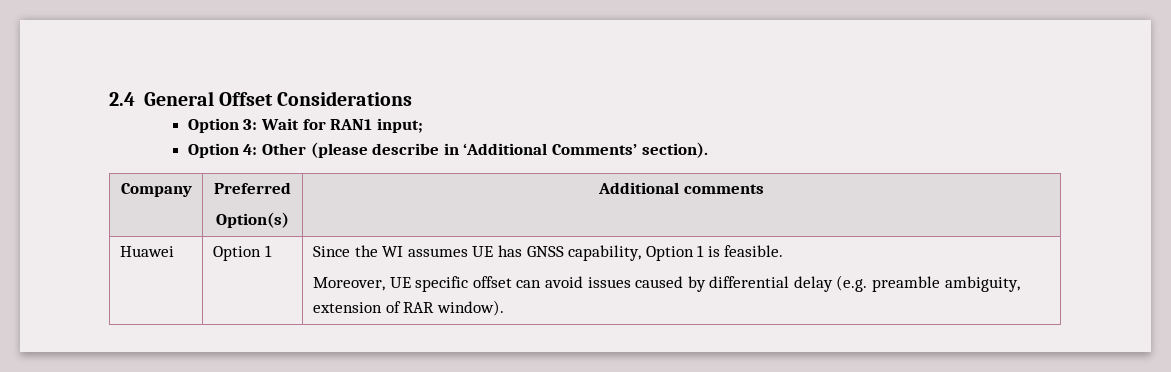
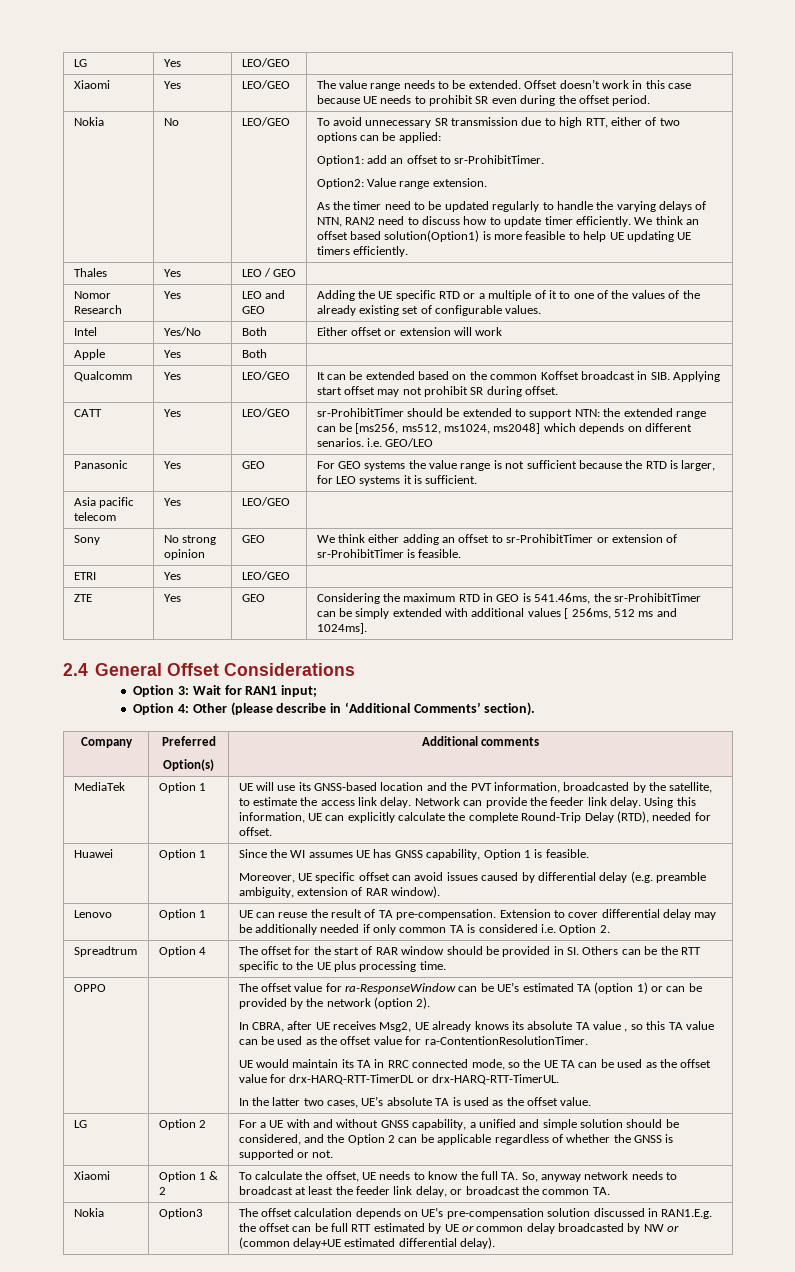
(109, 99) none -> [73,59,87,67] [163,59,181,67] [241,58,290,67] [73,80,110,89] [163,81,181,89] [241,80,290,89] [316,79,692,91] [316,95,651,106] [73,117,104,126] [163,118,179,126] [241,117,290,126] [316,117,680,128] [316,132,441,143] [316,155,545,166] [316,178,487,189] [316,201,707,212] [316,216,700,227] [316,230,692,242] [316,246,408,257] [73,268,107,277] [163,269,181,277] [241,268,297,277] [73,291,111,299] [73,305,122,314] [163,291,181,299] [241,290,285,299] [241,306,265,314] [316,290,700,301] [316,305,542,316] [73,327,97,336] [163,327,201,336] [241,327,267,336] [316,327,503,336] [73,349,105,360] [163,350,181,358] [241,349,267,358] [73,371,132,382] [163,372,181,380] [241,371,290,380] [316,371,721,382] [316,386,559,397] [73,409,102,417] [163,409,181,417] [241,408,290,417] [316,408,706,419] [316,423,692,434] [316,438,434,447] [73,460,128,469] [163,461,181,469] [241,461,265,469] [316,460,716,471] [316,475,478,486] [73,497,134,508] [73,512,116,521] [163,498,181,506] [241,497,290,506] [73,535,100,545] [163,535,216,545] [163,549,205,560] [241,535,265,543] [316,534,678,545] [316,549,462,558] [73,572,96,580] [163,572,181,580] [241,571,290,580] [73,594,92,602] [163,594,181,602] [241,594,265,602] [316,593,701,604] [316,608,677,619] [316,623,367,634] LG | Yes | LEO/GEO | // Xiaomi | Yes | LEO/GEO | The value range needs to be extended. Offset doesn’t work in this case because UE needs to prohibit SR even during the offset period. // Nokia | No | LEO/GEO | To avoid unnecessary SR transmission due to high RTT, either of two options can be applied: // Option1: add an offset to sr-ProhibitTimer. // Option2: Value range extension. // As the timer need to be updated regularly to handle the varying delays of NTN, RAN2 need to discuss how to update timer efficiently. We think an offset based solution(Option1) is more feasible to help UE updating UE timers efficiently. // Thales | Yes | LEO / GEO | // Nomor Research | Yes | LEO and GEO | Adding the UE specific RTD or a multiple of it to one of the values of the already existing set of configurable values. // Intel | Yes/No | Both | Either offset or extension will work // Apple | Yes | Both | // Qualcomm | Yes | LEO/GEO | It can be extended based on the common Koffset broadcast in SIB. Applying start offset may not prohibit SR during offset. // CATT | Yes | LEO/GEO | sr-ProhibitTimer should be extended to support NTN: the extended range can be [ms256, ms512, ms1024, ms2048] which depends on different senarios. i.e. GEO/LEO // Panasonic | Yes | GEO | For GEO systems the value range is not sufficient because the RTD is larger, for LEO systems it is sufficient. // Asia pacific telecom | Yes | LEO/GEO | // Sony | No strong opinion | GEO | We think either adding an offset to sr-ProhibitTimer or extension of sr-ProhibitTimer is feasible. // ETRI | Yes | LEO/GEO | // ZTE | Yes | GEO | Considering the maximum RTD in GEO is 541.46ms, the sr-ProhibitTimer can be simply extended with additional values [ 256ms, 512 ms and 1024ms]. //
(764, 189) none -> [73,782,125,791] [158,782,206,793] [238,782,713,793] [238,797,696,808] [238,811,711,823] [238,827,272,836] // MediaTek | Option 1 | UE will use its GNSS-based location and the PVT information, broadcasted by the satellite, to estimate the access link delay. Network can provide the feeder link delay. Using this information, UE can explicitly calculate the complete Round-Trip Delay (RTD), needed for offset.
(504, 308) none -> [73,910,112,918] [158,909,206,920] [238,909,717,920] [238,924,610,935] [73,946,137,957] [158,946,206,957] [238,946,701,957] [238,961,446,972] [73,984,106,992] [238,982,702,994] [238,997,431,1009] [238,1021,714,1032] [238,1036,588,1045] [238,1059,712,1070] [238,1074,560,1085] [238,1096,592,1108] [73,1120,87,1128] [158,1119,206,1130] [238,1119,679,1130] [238,1134,674,1145] [238,1149,334,1160] [73,1171,110,1180] [158,1171,219,1182] [158,1187,166,1195] [238,1171,678,1182] [238,1186,610,1197] [73,1208,104,1217] [158,1208,203,1219] [238,1207,713,1219] [238,1223,680,1234] [238,1237,496,1249] // Lenovo | Option 1 | UE can reuse the result of TA pre-compensation. Extension to cover differential delay may be additionally needed if only common TA is considered i.e. Option 2. // Spreadtrum | Option 4 | The offset for the start of RAR window should be provided in SI. Others can be the RTT specific to the UE plus processing time. // OPPO | | The offset value for ra-ResponseWindow can be UE’s estimated TA (option 1) or can be provided by the network (option 2). // In CBRA, after UE receives Msg2, UE already knows its absolute TA value , so this TA value can be used as the offset value for ra-ContentionResolutionTimer. // UE would maintain its TA in RRC connected mode, so the UE TA can be used as the offset value for drx-HARQ-RTT-TimerDL or drx-HARQ-RTT-TimerUL. // In the latter two cases, UE’s absolute TA is used as the offset value. // LG | Option 2 | For a UE with and without GNSS capability, a unified and simple solution should be considered, and the Option 2 can be applicable regardless of whether the GNSS is supported or not. // Xiaomi | Option 1 & 2 | To calculate the offset, UE needs to know the full TA. So, anyway network needs to broadcast at least the feeder link delay, or broadcast the common TA. // Nokia | Option3 | The offset calculation depends on UE’s pre-compensation solution discussed in RAN1.E.g. the offset can be full RTT estimated by UE or common delay broadcasted by NW or (common delay+UE estimated differential delay).

